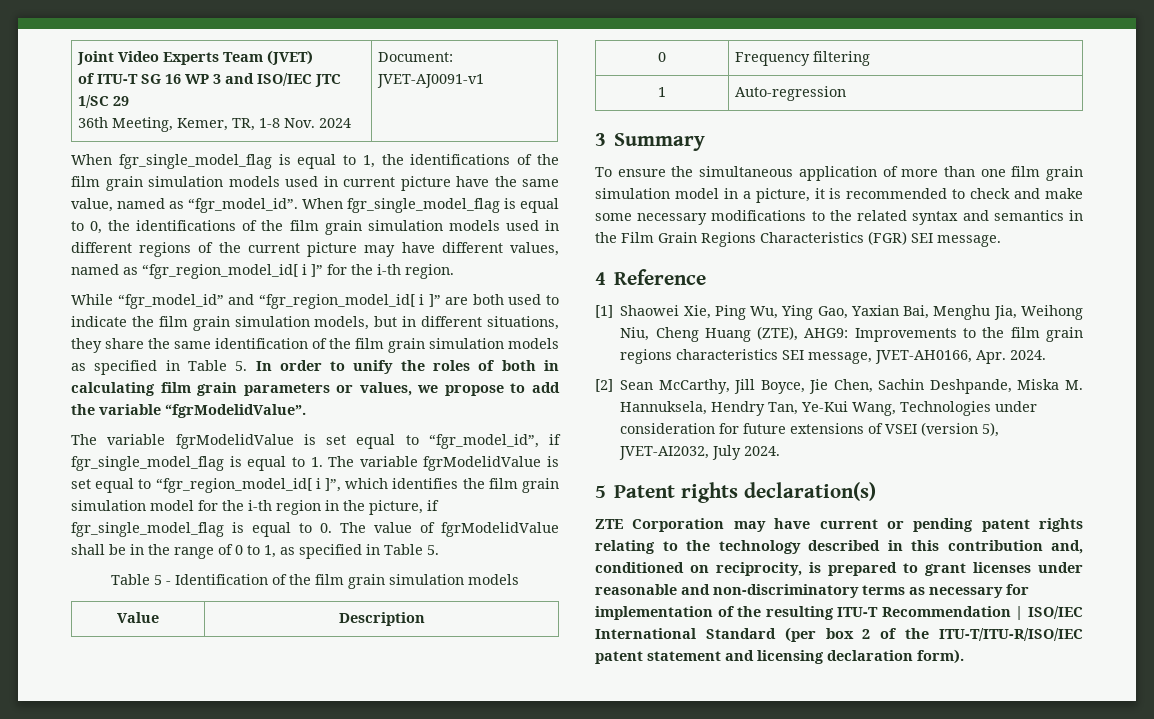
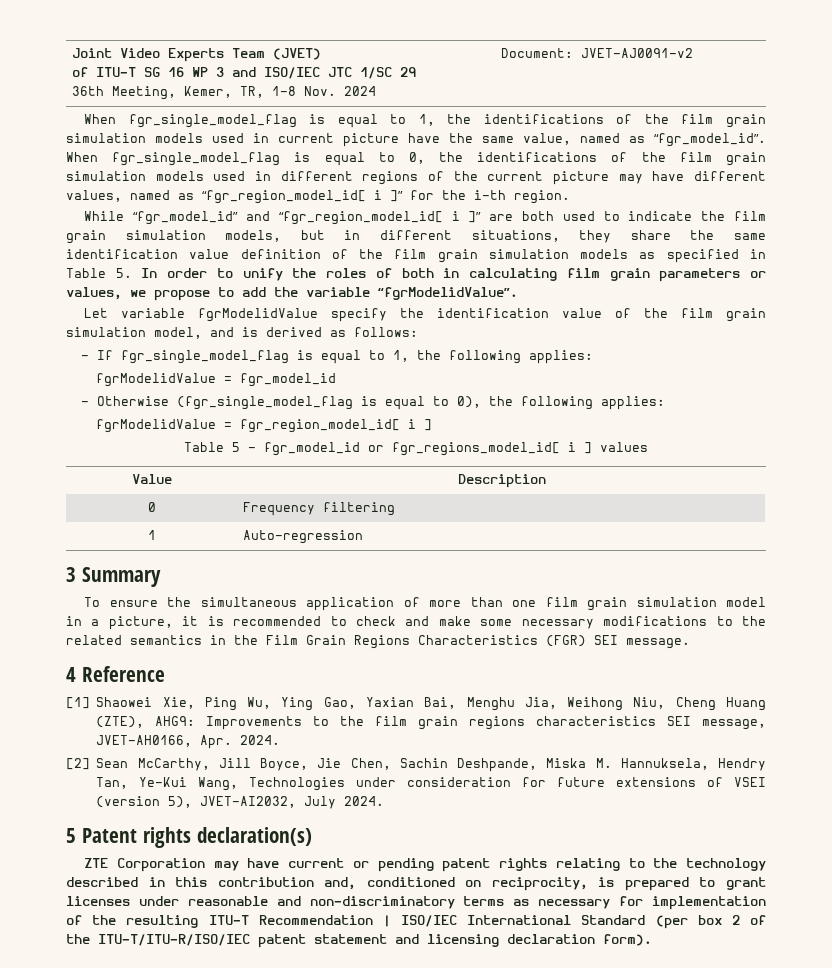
[377,74,485,88] JVET-AJ0091-v1 -> [580,48,693,58] JVET-AJ0091-v2
(308, 343) none -> [189,249,321,259] value definition
[71,434,561,449] [71,456,559,471] [71,478,559,493] [71,500,439,515] [71,522,559,537] [71,544,439,559] [111,574,519,589] The variable fgrModelidValue is set equal to “fgr_model_id”, if fgr_single_model_flag is equal to 1. The variable fgrModelidValue is set equal to “fgr_region_model_id[ i ]”, which identifies the film grain simulation model for the i-th region in the picture, if fgr_single_model_flag is equal to 0. The value of fgrModelidValue shall be in the range of 0 to 1, as specified in Table 5. // Table 5 - Identification of the film grain simulation models -> [84,308,766,322] [66,327,418,339] [80,350,593,364] [95,373,336,387] [80,396,665,410] [95,419,432,433] [184,442,648,456] Let variable fgrModelidValue specify the identification value of the film grain simulation model, and is derived as follows: // – If fgr_single_model_flag is equal to 1, the following applies: // fgrModelidValue = fgr_model_id // – Otherwise (fgr_single_model_flag is equal to 0), the following applies: // fgrModelidValue = fgr_region_model_id[ i ] // Table 5 - fgr_model_id or fgr_regions_model_id[ i ] values
[912,210,989,225] syntax and -> (122, 640) none

